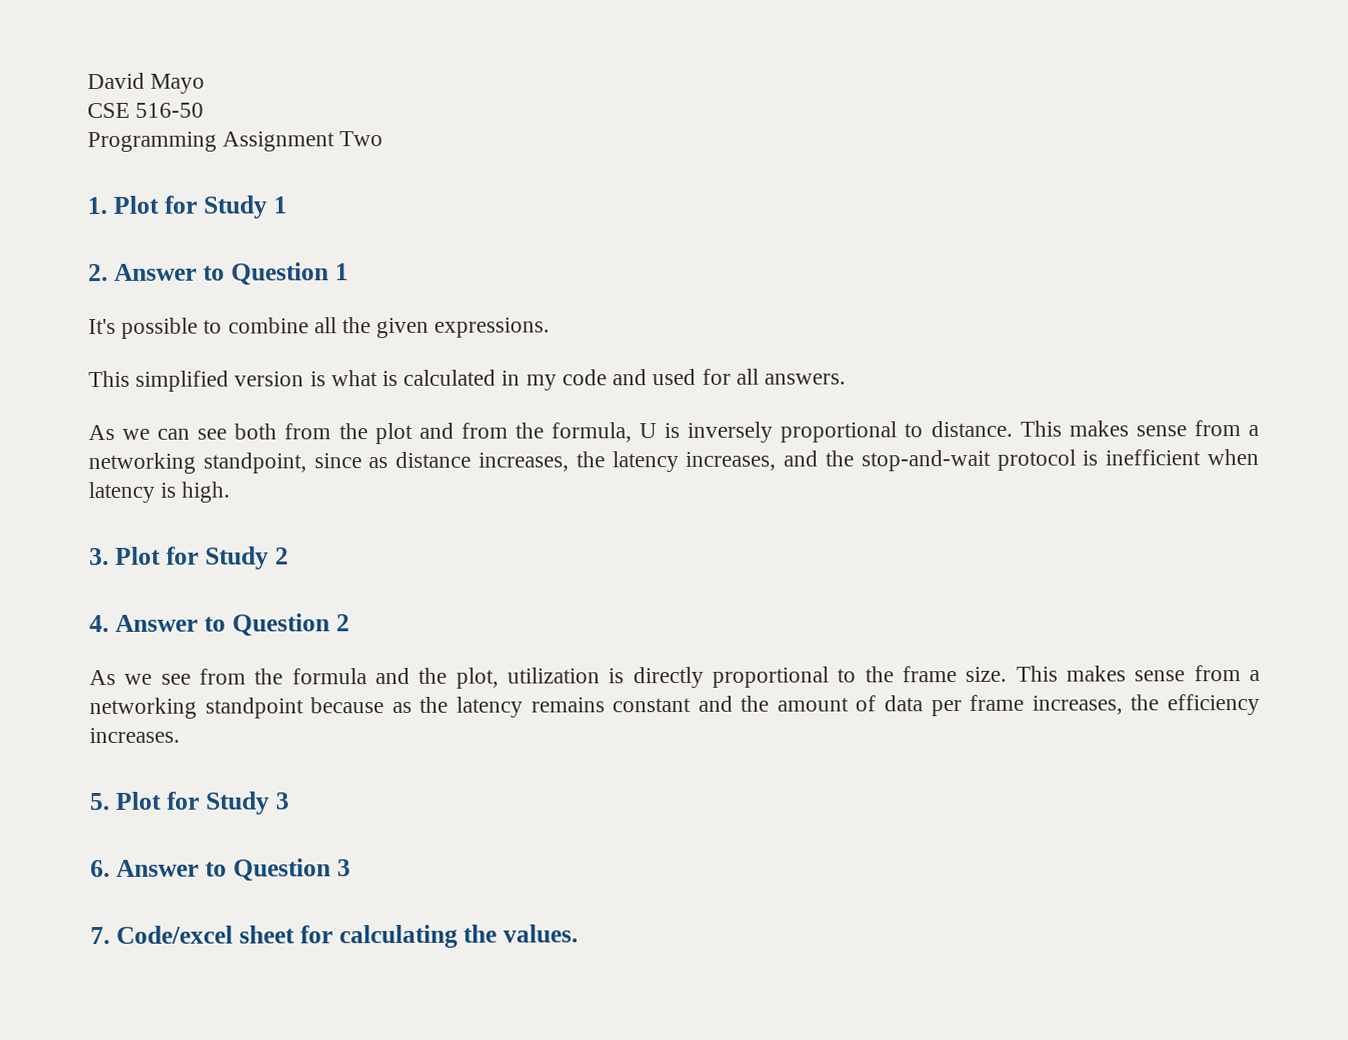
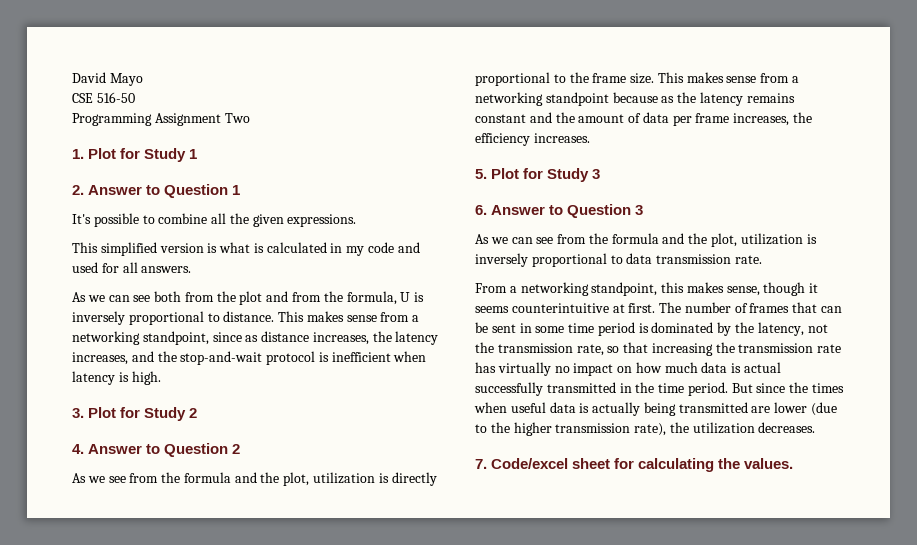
(351, 868) none -> [475,233,817,247] [475,253,762,267] [475,282,819,296] [475,302,843,313] [475,322,828,336] [475,342,842,356] [475,362,782,376] [475,382,845,396] [474,402,838,416] [475,422,816,436] // As we can see from the formula and the plot, utilization is inversely proportional to data transmission rate. // From a networking standpoint, this makes sense, though it seems counterintuitive at first. The number of frames that can be sent in some time period is dominated by the latency, not the transmission rate, so that increasing the transmission rate has virtually no impact on how much data is actual successfully transmitted in the time period. But since the times when useful data is actually being transmitted are lower (due to the higher transmission rate), the utilization decreases.

